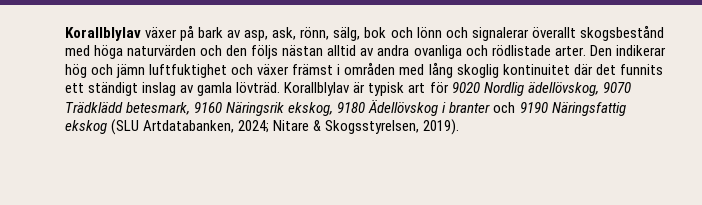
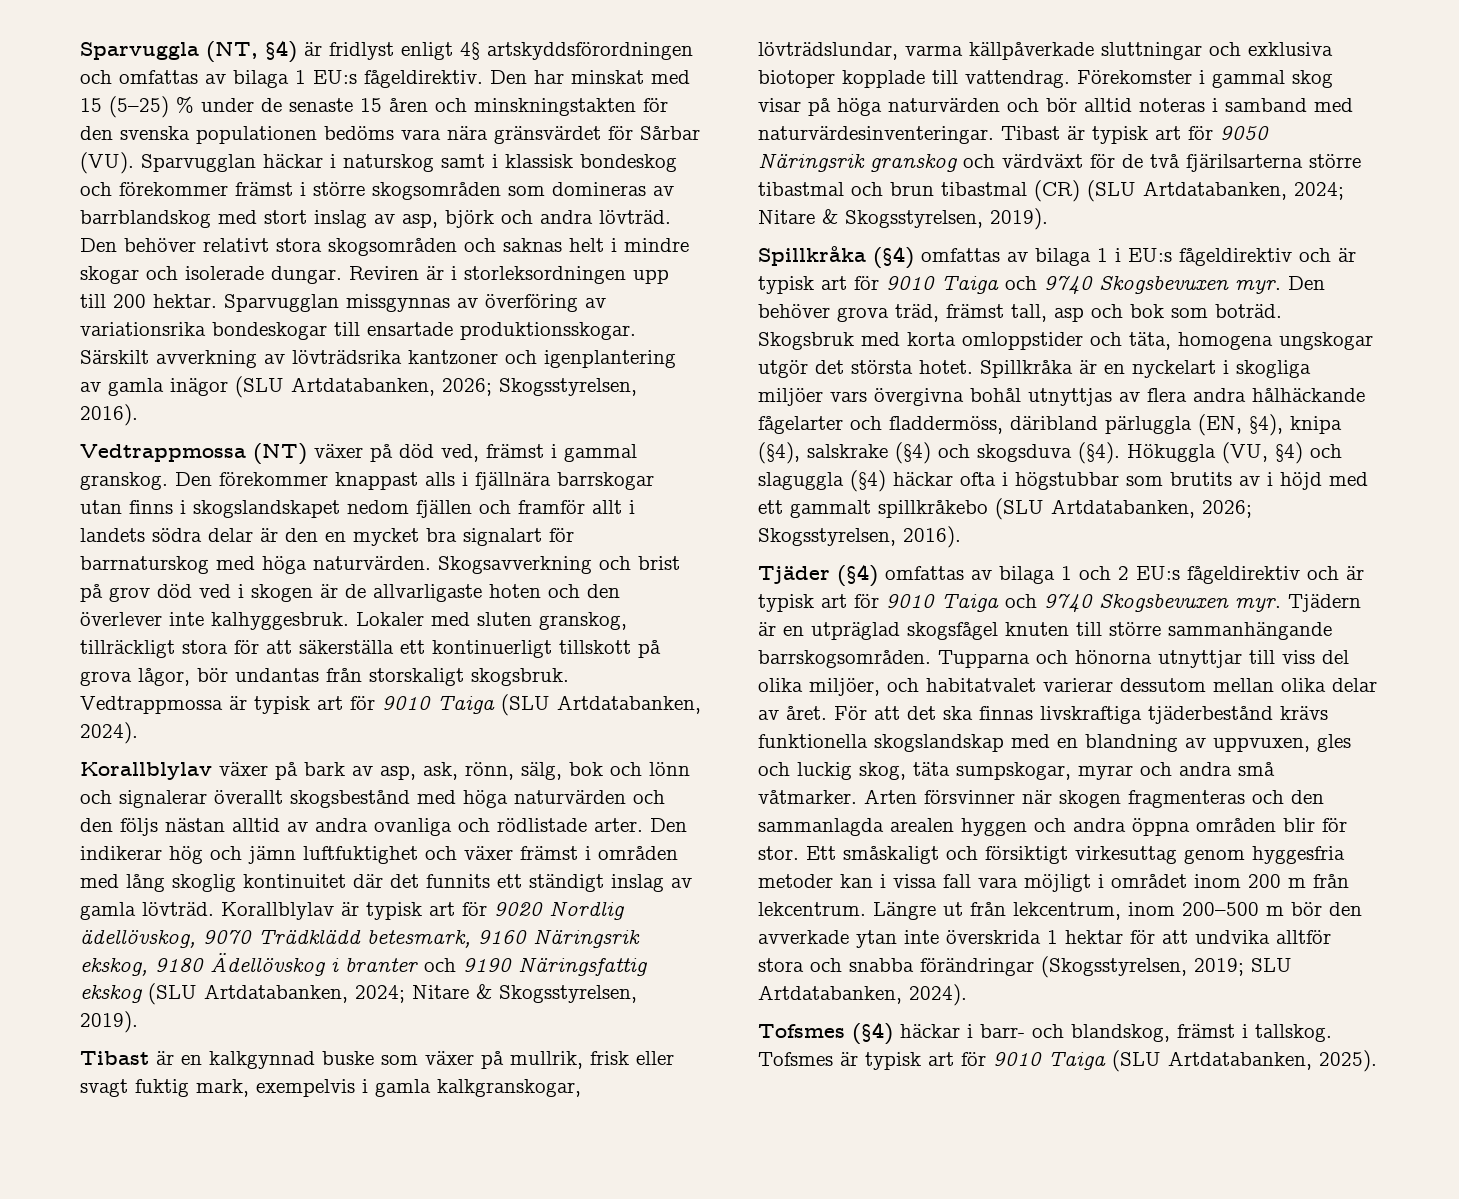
(65, 34) none -> [80,40,693,63] [80,70,690,88] [80,96,668,118] [80,126,700,144] [80,152,677,174] [80,182,674,200] [80,210,671,228] [80,238,689,256] [80,266,669,284] [80,294,606,312] [80,322,636,340] [80,350,676,368] [80,376,637,398] [80,404,138,426] [80,443,637,465] [80,472,654,490] [80,500,635,518] [80,528,574,546] [80,556,680,574] [80,584,620,602] [80,612,627,630] [80,640,661,658] [80,668,569,686] [80,694,701,716] [80,722,138,744] Sparvuggla (NT, §4) är fridlyst enligt 4§ artskyddsförordningen och omfattas av bilaga 1 EU:s fågeldirektiv. Den har minskat med 15 (5–25) % under de senaste 15 åren och minskningstakten för den svenska populationen bedöms vara nära gränsvärdet för Sårbar (VU). Sparvugglan häckar i naturskog samt i klassisk bondeskog och förekommer främst i större skogsområden som domineras av barrblandskog med stort inslag av asp, björk och andra lövträd. Den behöver relativt stora skogsområden och saknas helt i mindre skogar och isolerade dungar. Reviren är i storleksordningen upp till 200 hektar. Sparvugglan missgynnas av överföring av variationsrika bondeskogar till ensartade produktionsskogar. Särskilt avverkning av lövträdsrika kantzoner och igenplantering av gamla inägor (SLU Artdatabanken, 2026; Skogsstyrelsen, 2016). // Vedtrappmossa (NT) växer på död ved, främst i gammal granskog. Den förekommer knappast alls i fjällnära barrskogar utan finns i skogslandskapet nedom fjällen och framför allt i landets södra delar är den en mycket bra signalart för barrnaturskog med höga naturvärden. Skogsavverkning och brist på grov död ved i skogen är de allvarligaste hoten och den överlever inte kalhyggesbruk. Lokaler med sluten granskog, tillräckligt stora för att säkerställa ett kontinuerligt tillskott på grova lågor, bör undantas från storskaligt skogsbruk. Vedtrappmossa är typisk art för 9010 Taiga (SLU Artdatabanken, 2024). //
(460, 127) none -> [80,1051,674,1069] [80,1079,581,1097] [758,42,1333,60] [758,70,1333,88] [758,98,1353,116] [758,126,1269,144] [758,153,1361,172] [758,180,1344,202] [758,208,1048,230] [758,246,1356,269] [758,275,1325,295] [758,304,1282,322] [758,332,1373,350] [758,360,1311,378] [758,388,1365,406] [758,414,1342,436] [758,442,1342,464] [758,470,1368,492] [758,498,1252,520] [758,526,961,548] [758,564,1364,587] [758,593,1361,613] [758,622,1332,640] [758,650,1349,668] [758,678,1377,696] [758,706,1328,724] [758,734,1351,752] [758,762,1275,780] [758,789,1324,808] [758,818,1347,836] [758,846,1345,864] [758,874,1349,892] [758,902,1362,920] [758,930,1331,948] [758,956,1292,978] [758,984,967,1006] [758,1022,1332,1045] [758,1050,1377,1072] // Tibast är en kalkgynnad buske som växer på mullrik, frisk eller svagt fuktig mark, exempelvis i gamla kalkgranskogar, lövträdslundar, varma källpåverkade sluttningar och exklusiva biotoper kopplade till vattendrag. Förekomster i gammal skog visar på höga naturvärden och bör alltid noteras i samband med naturvärdesinventeringar. Tibast är typisk art för 9050 Näringsrik granskog och värdväxt för de två fjärilsarterna större tibastmal och brun tibastmal (CR) (SLU Artdatabanken, 2024; Nitare & Skogsstyrelsen, 2019). // Spillkråka (§4) omfattas av bilaga 1 i EU:s fågeldirektiv och är typisk art för 9010 Taiga och 9740 Skogsbevuxen myr. Den behöver grova träd, främst tall, asp och bok som boträd. Skogsbruk med korta omloppstider och täta, homogena ungskogar utgör det största hotet. Spillkråka är en nyckelart i skogliga miljöer vars övergivna bohål utnyttjas av flera andra hålhäckande fågelarter och fladdermöss, däribland pärluggla (EN, §4), knipa (§4), salskrake (§4) och skogsduva (§4). Hökuggla (VU, §4) och slaguggla (§4) häckar ofta i högstubbar som brutits av i höjd med ett gammalt spillkråkebo (SLU Artdatabanken, 2026; Skogsstyrelsen, 2016). // Tjäder (§4) omfattas av bilaga 1 och 2 EU:s fågeldirektiv och är typisk art för 9010 Taiga och 9740 Skogsbevuxen myr. Tjädern är en utpräglad skogsfågel knuten till större sammanhängande barrskogsområden. Tupparna och hönorna utnyttjar till viss del olika miljöer, och habitatvalet varierar dessutom mellan olika delar av året. För att det ska finnas livskraftiga tjäderbestånd krävs funktionella skogslandskap med en blandning av uppvuxen, gles och luckig skog, täta sumpskogar, myrar och andra små våtmarker. Arten försvinner när skogen fragmenteras och den sammanlagda arealen hyggen och andra öppna områden blir för stor. Ett småskaligt och försiktigt virkesuttag genom hyggesfria metoder kan i vissa fall vara möjligt i området inom 200 m från lekcentrum. Längre ut från lekcentrum, inom 200–500 m bör den avverkade ytan inte överskrida 1 hektar för att undvika alltför stora och snabba förändringar (Skogsstyrelsen, 2019; SLU Artdatabanken, 2024). // Tofsmes (§4) häckar i barr- och blandskog, främst i tallskog. Tofsmes är typisk art för 9010 Taiga (SLU Artdatabanken, 2025).

